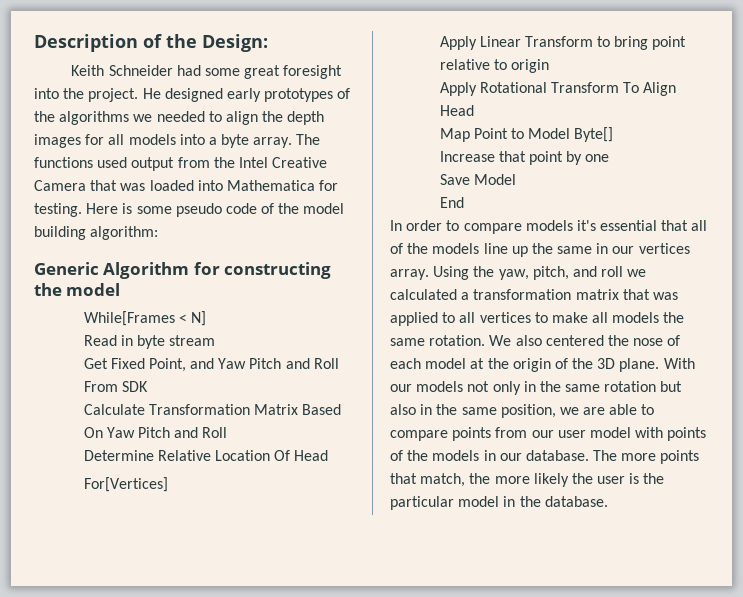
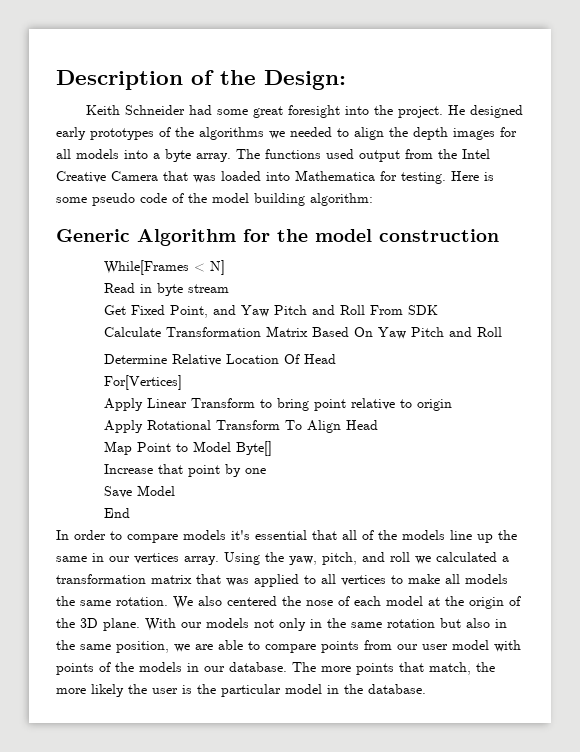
[224,262,332,279] [34,283,121,296] constructing the model -> [277,229,499,242] the model construction

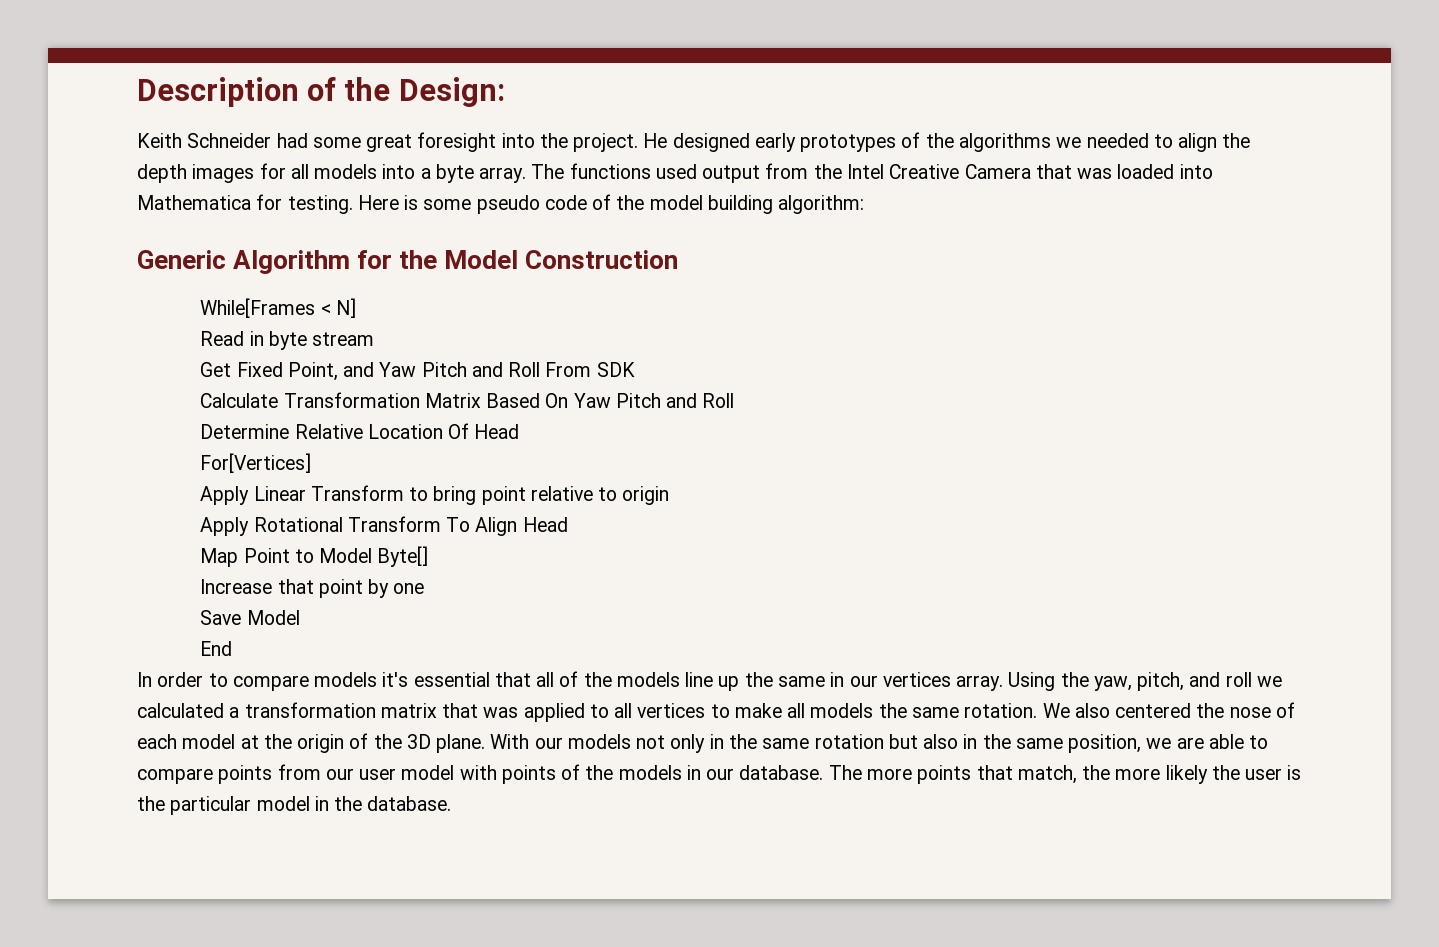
[315,229,499,242] model construction -> [444,250,679,269] Model Construction

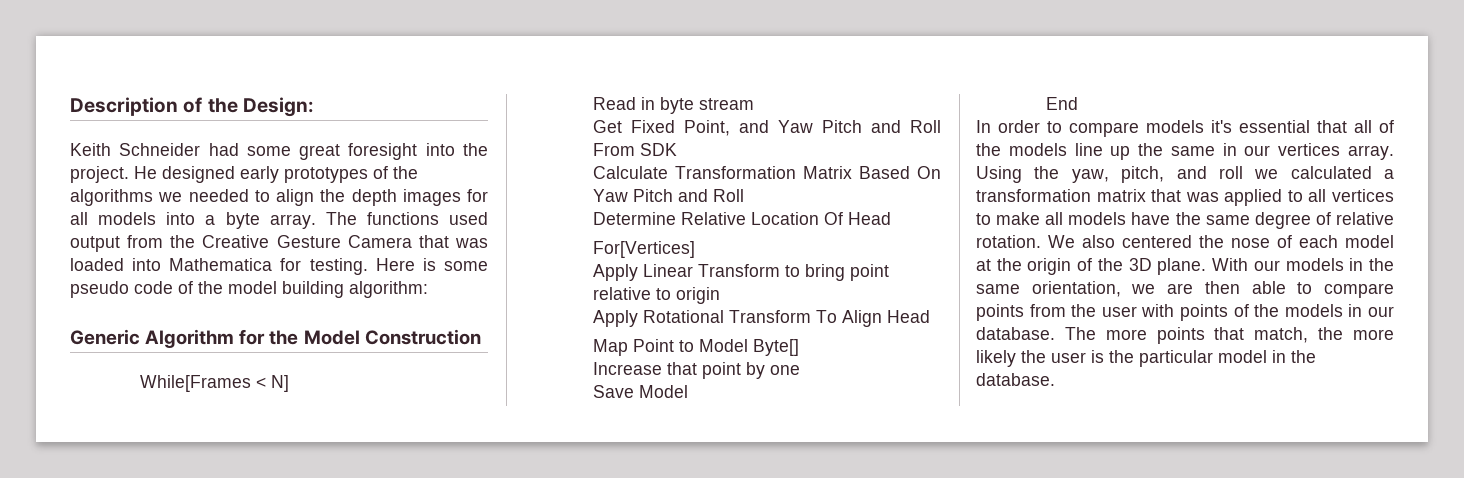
[846,164,960,179] Intel Creative -> [202,235,341,248] Creative Gesture
[878,703,959,718] the same -> [1131,212,1394,229] have the same degree of relative
[636,734,1142,753] not only in the same rotation but also in the same position, -> [1349,258,1394,271] [976,281,1121,297] in the same orientation,
(1204, 743) none -> [1204,281,1240,294] then
[325,765,455,780] our user model -> [1071,304,1137,317] the user

